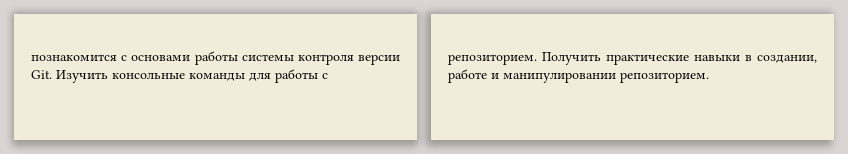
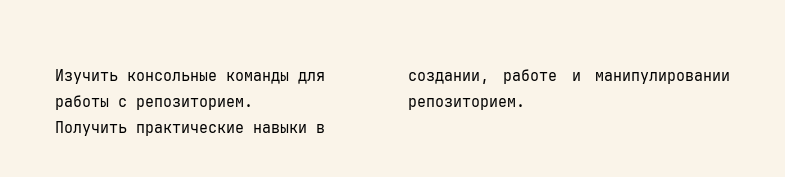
[31,51,400,65] [31,70,52,79] познакомится с основами работы системы контроля версии Git. -> (55, 76) none
(537, 59) none -> (253, 104) //

